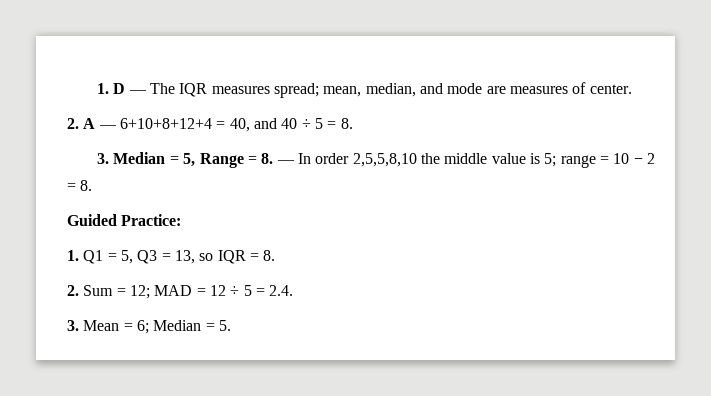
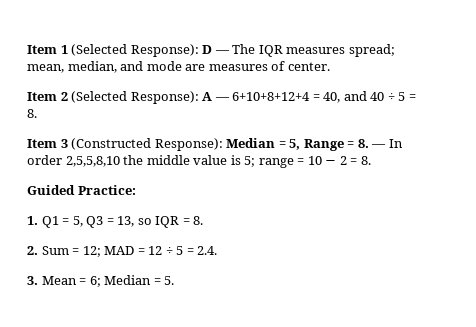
[97,83,110,94] 1. -> [27,44,199,57] Item 1 (Selected Response):
[67,118,79,129] 2. -> [27,91,199,104] Item 2 (Selected Response):
[97,153,110,164] 3. -> [27,138,223,151] Item 3 (Constructed Response):

